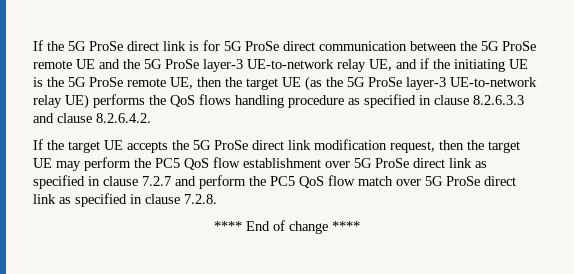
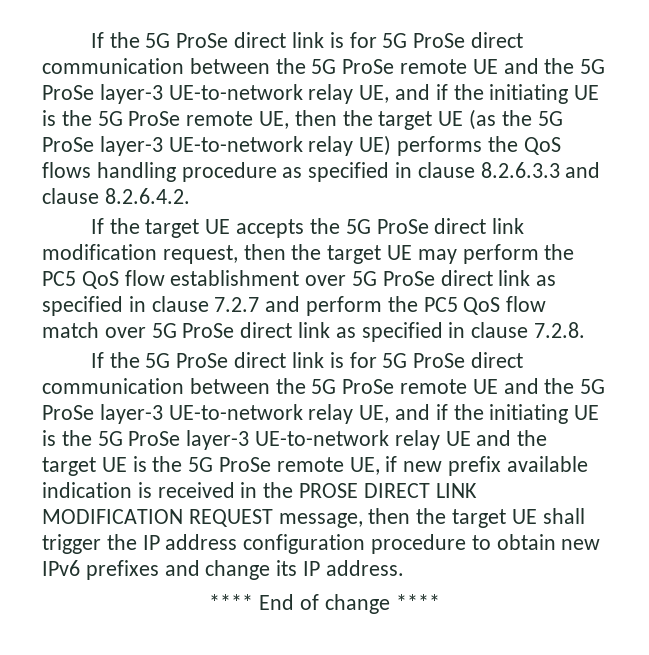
(217, 199) none -> [90,352,523,368] [42,378,606,394] [42,404,600,424] [42,430,548,450] [42,456,588,476] [42,482,477,498] [42,508,585,528] [42,534,601,554] [42,560,404,580] // If the 5G ProSe direct link is for 5G ProSe direct communication between the 5G ProSe remote UE and the 5G ProSe layer-3 UE-to-network relay UE, and if the initiating UE is the 5G ProSe layer-3 UE-to-network relay UE and the target UE is the 5G ProSe remote UE, if new prefix available indication is received in the PROSE DIRECT LINK MODIFICATION REQUEST message, then the target UE shall trigger the IP address configuration procedure to obtain new IPv6 prefixes and change its IP address.

